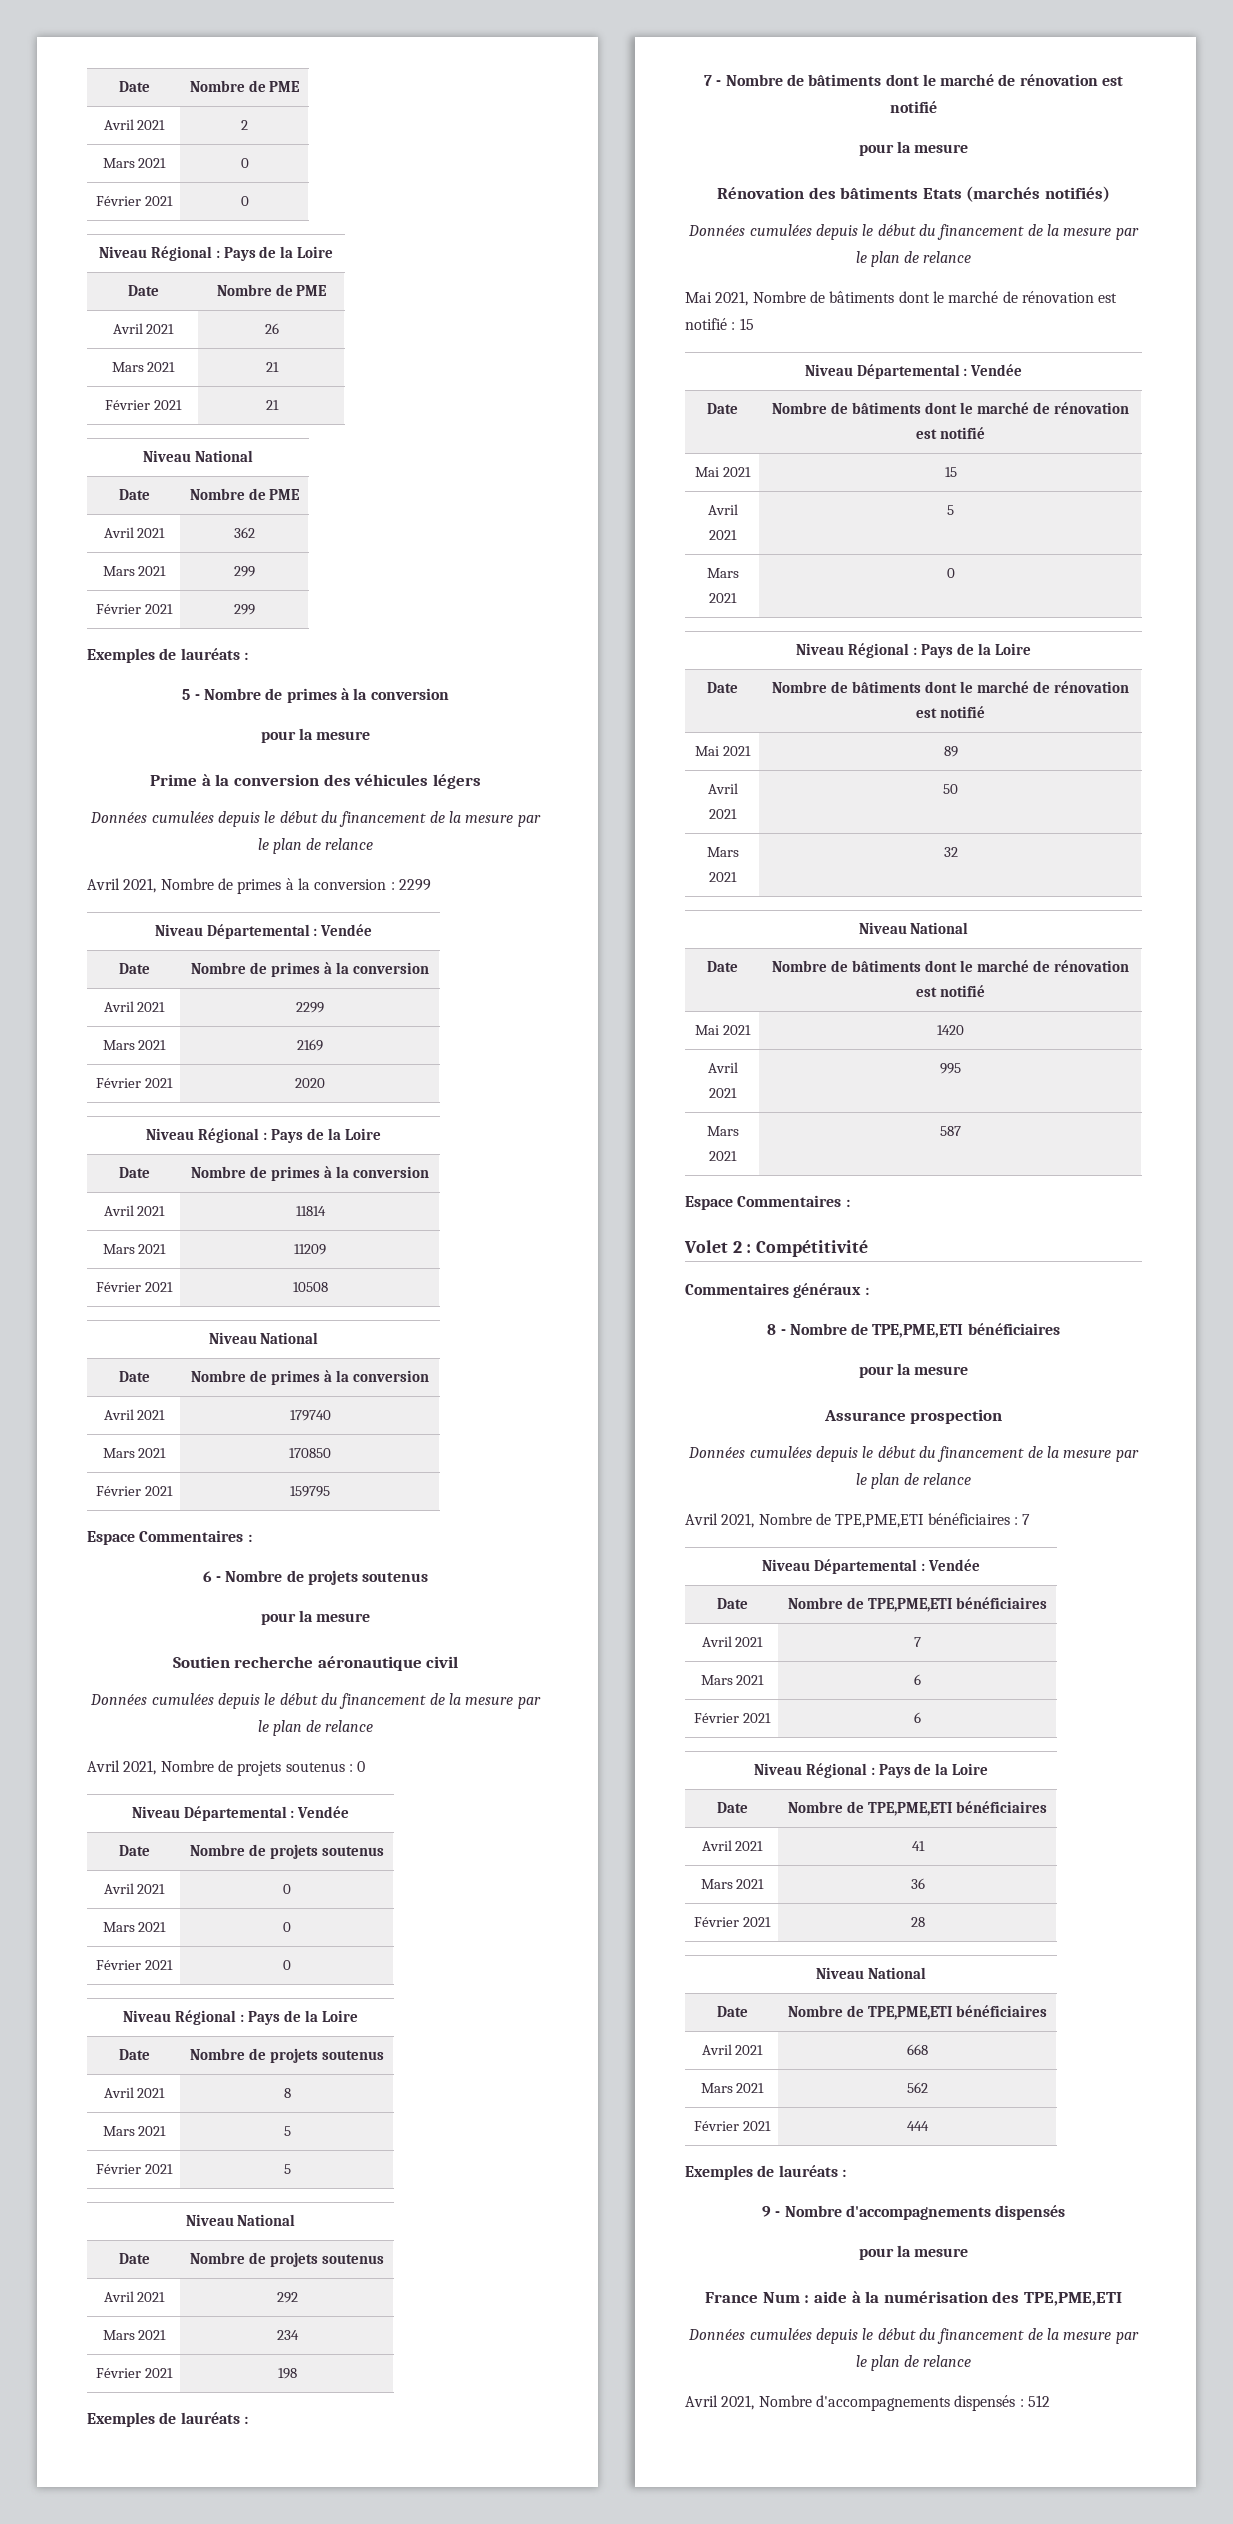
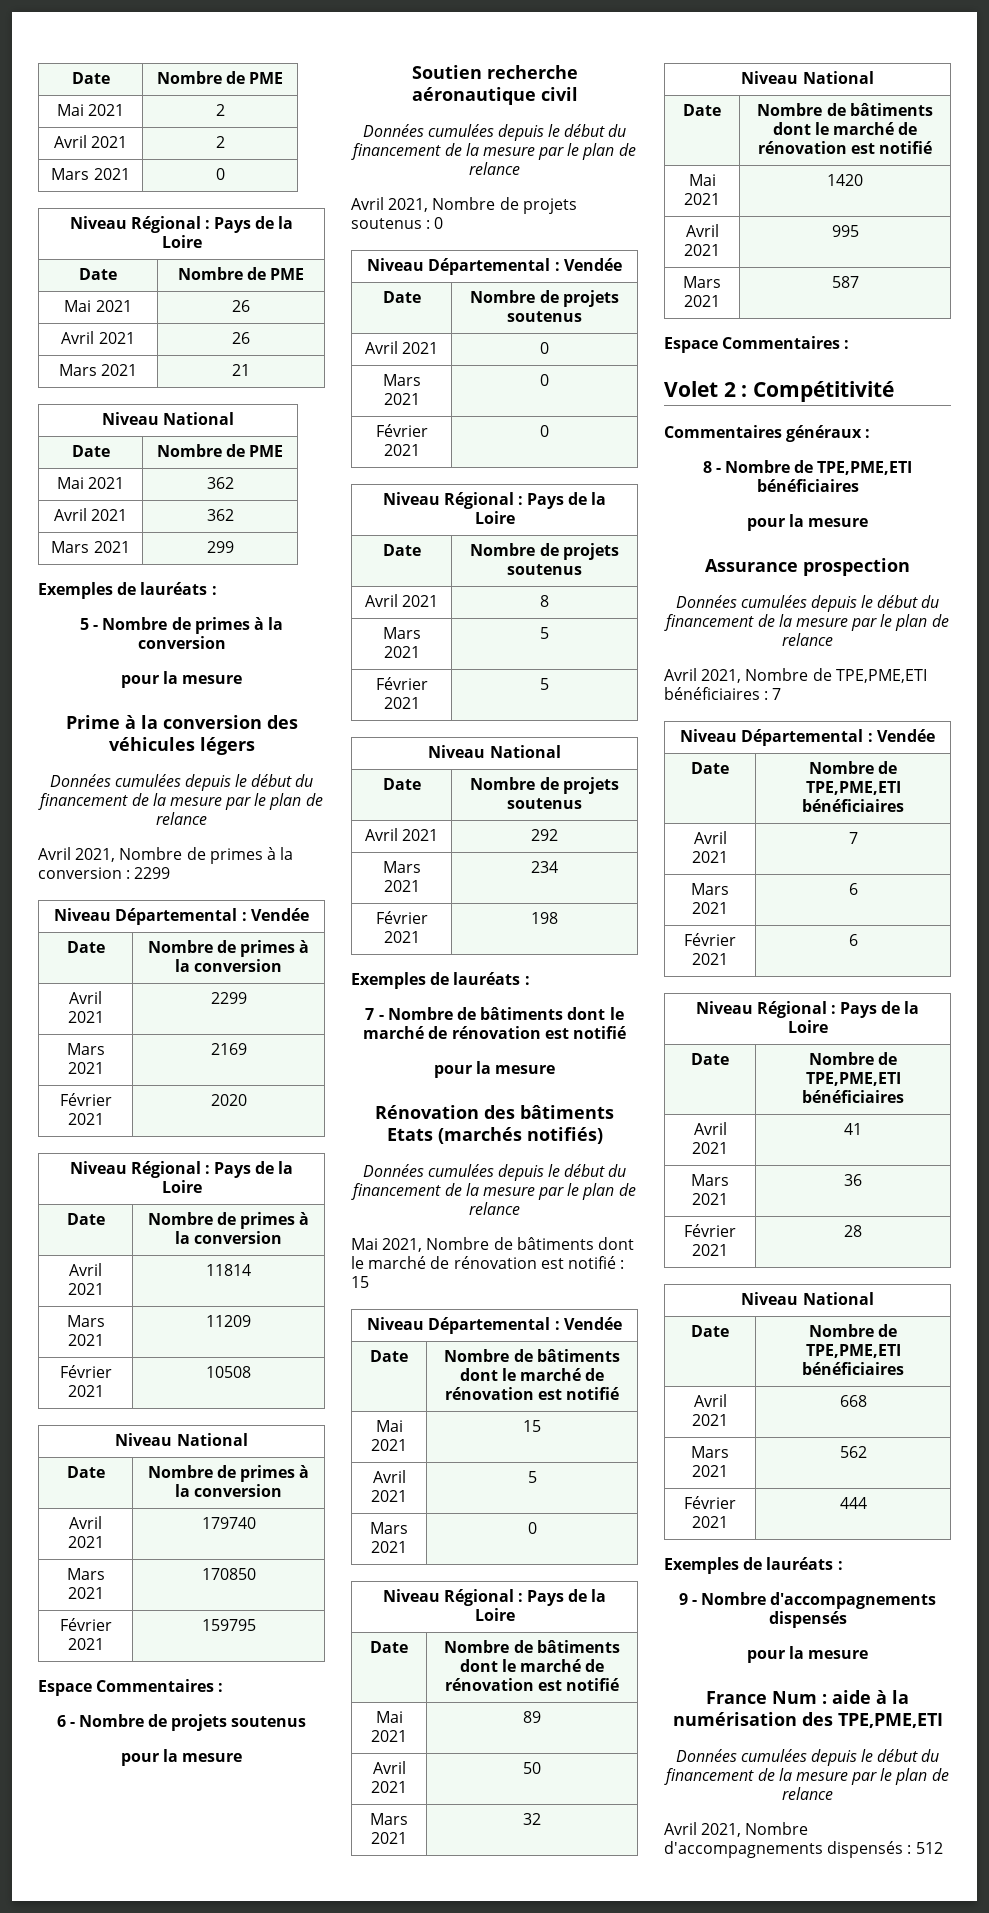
[118,81,150,92] [189,80,301,92] Date | Nombre de PME -> [71,72,110,84] [156,71,284,84] [56,104,125,116] [215,104,225,116] Date | Nombre de PME // Mai 2021 | 2
[96,196,173,206] [240,196,249,206] // Février 2021 | 0 -> (225, 174) none
(328, 290) none -> [64,300,132,312] [232,300,250,312] // Mai 2021 | 26
[105,400,182,410] [265,400,279,410] // Février 2021 | 21 -> (250, 370) none
(301, 494) none -> [56,477,125,489] [206,477,234,489] // Mai 2021 | 362
[96,604,173,614] [234,604,255,615] // Février 2021 | 299 -> (234, 547) none

